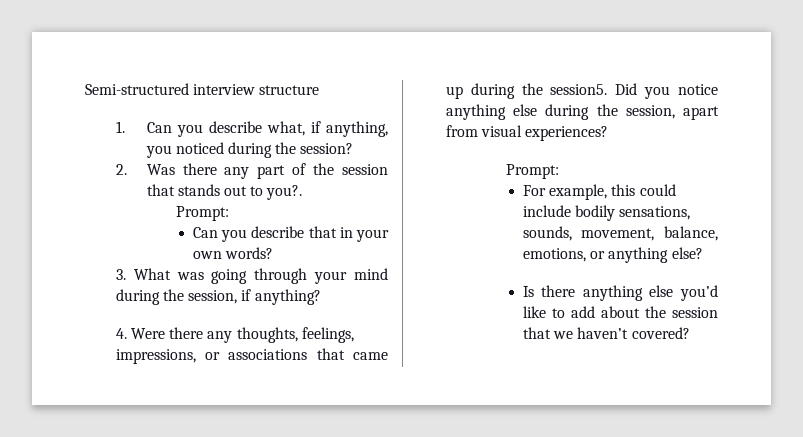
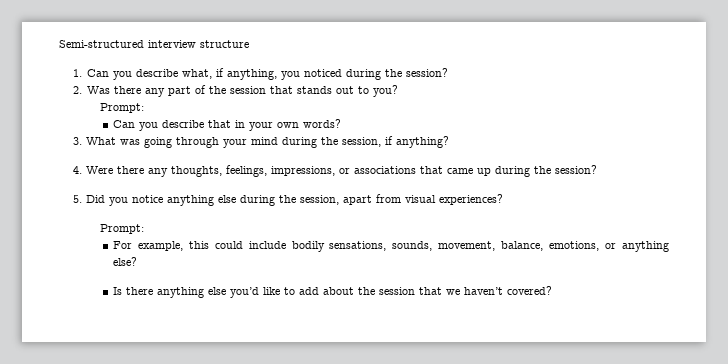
[266,185,303,200] you?. -> [373,85,399,97] you?
[550,84,608,95] session5. -> [554,165,597,174] [72,195,82,203] session? // 5.

